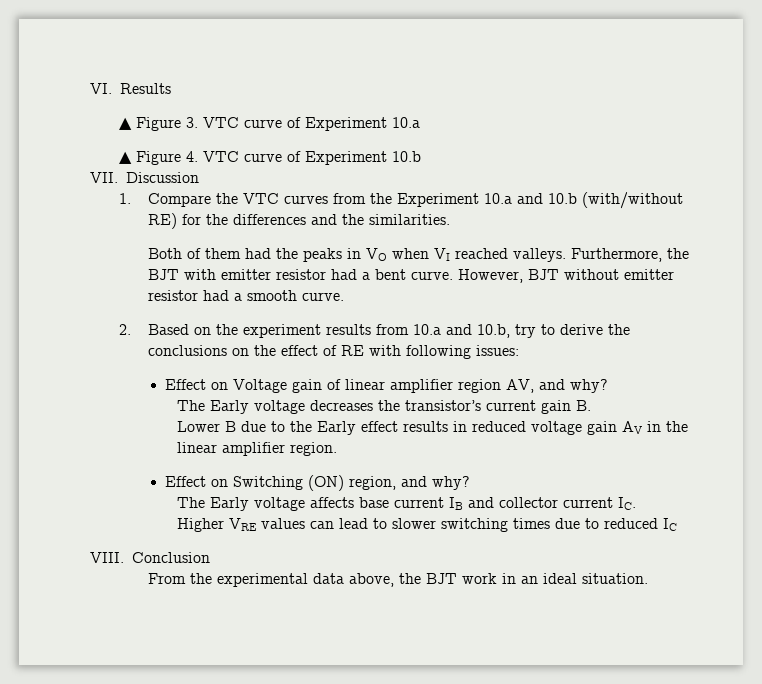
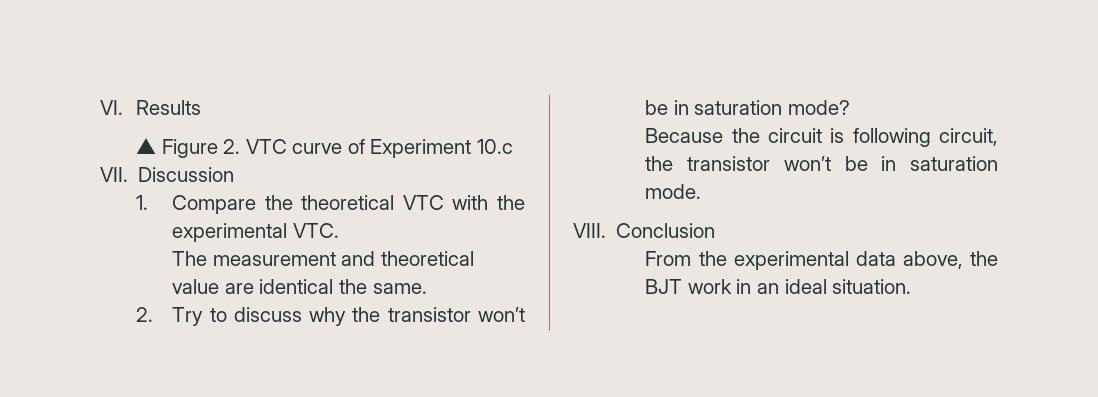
[185,117,420,131] [118,151,421,165] 3. VTC curve of Experiment 10.a // ▲ Figure 4. VTC curve of Experiment 10.b -> [223,139,513,158] 2. VTC curve of Experiment 10.c
[242,192,683,209] [147,213,450,229] [147,248,689,262] [147,269,674,283] [147,290,344,301] [118,324,630,338] [147,345,519,359] [165,379,609,393] [176,400,591,414] [176,421,688,435] [176,442,337,456] [165,475,471,491] [176,497,636,511] [176,518,677,532] VTC curves from the Experiment 10.a and 10.b (with/without RE) for the differences and the similarities. // Both of them had the peaks in VO when VI reached valleys. Furthermore, the BJT with emitter resistor had a bent curve. However, BJT without emitter resistor had a smooth curve. // 2. Based on the experiment results from 10.a and 10.b, try to derive the conclusions on the effect of RE with following issues: // Effect on Voltage gain of linear amplifier region AV, and why? // The Early voltage decreases the transistor’s current gain B. // Lower B due to the Early effect results in reduced voltage gain AV in the linear amplifier region. // Effect on Switching (ON) region, and why? // The Early voltage affects base current IB and collector current IC. // Higher VRE values can lead to slower switching times due to reduced IC -> [301,195,526,210] [172,223,339,242] [172,251,474,266] [172,279,427,294] [136,307,525,326] [645,100,850,115] [645,128,998,147] [645,156,998,171] [645,184,702,199] theoretical VTC with the experimental VTC. // The measurement and theoretical value are identical the same. // 2. Try to discuss why the transistor won’t be in saturation mode? // Because the circuit is following circuit, the transistor won’t be in saturation mode.

